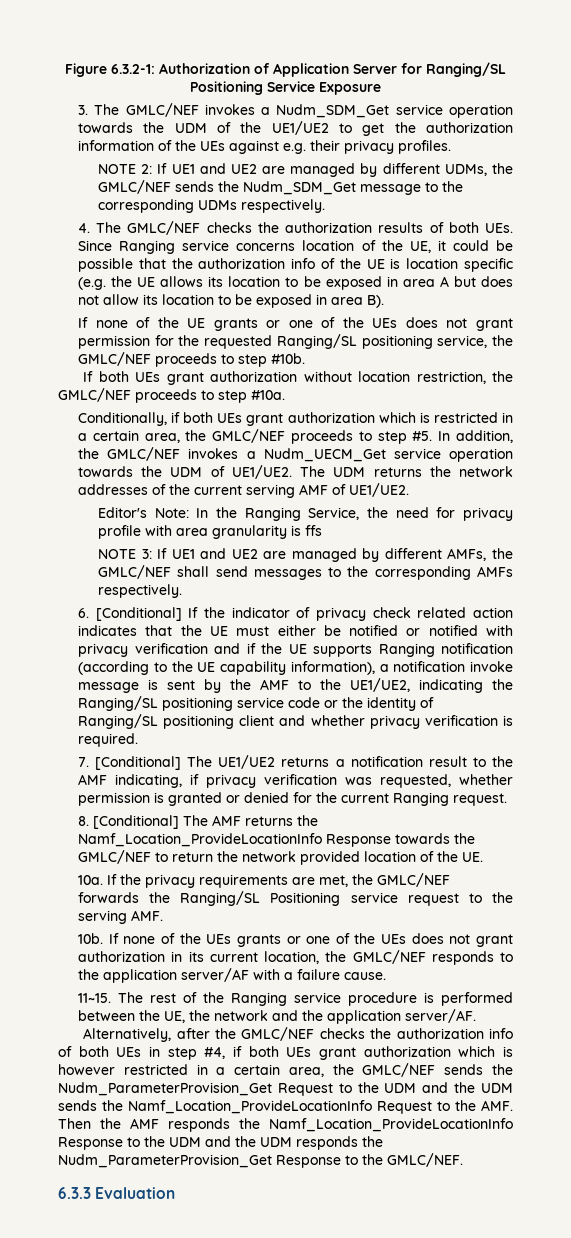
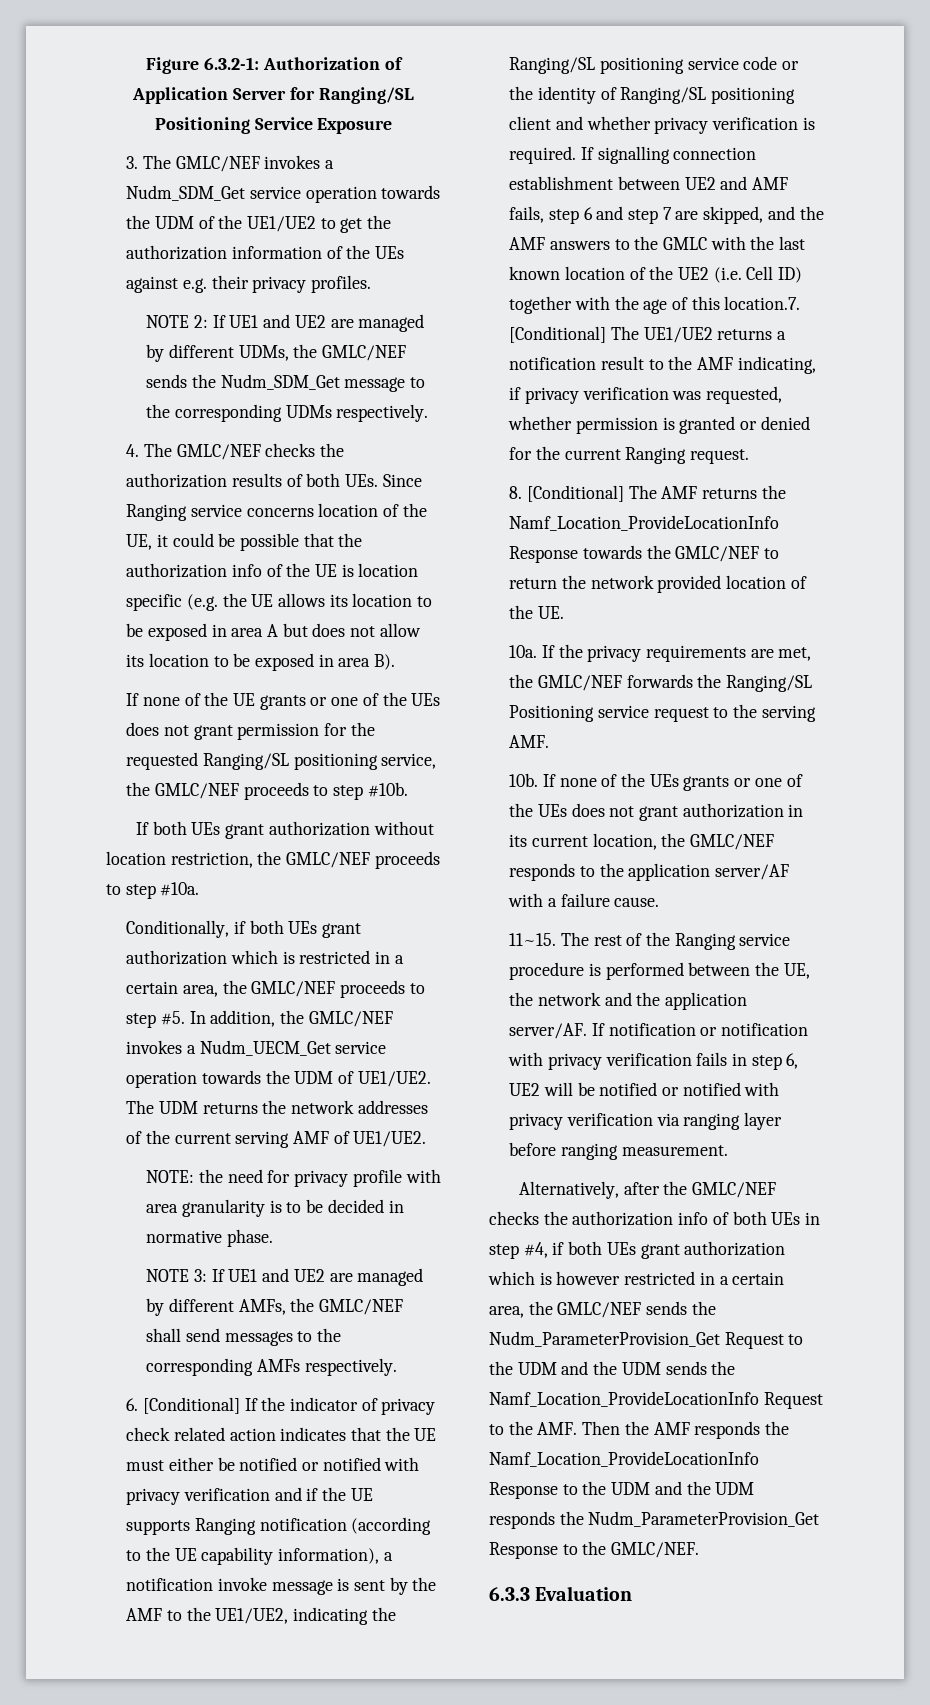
[98,507,360,521] Editor's Note: In the Ranging Service, -> [146,1170,195,1183] NOTE:
[305,525,323,536] ffs -> [286,1199,404,1213] [146,1229,273,1247] to be decided in normative phase.
[78,757,90,767] // 7. -> [580,146,757,164] [509,176,789,190] [509,206,824,224] [509,236,806,250] [509,266,803,283] [509,296,801,314] If signalling connection establishment between UE2 and AMF fails, step 6 and step 7 are skipped, and the AMF answers to the GMLC with the last known location of the UE2 (i.e. Cell ID) together with the age of this location.7.
(477, 1016) none -> [591,1023,809,1036] [508,1052,799,1070] [509,1082,780,1096] [509,1112,783,1130] [509,1142,728,1160] If notification or notification with privacy verification fails in step 6, UE2 will be notified or notified with privacy verification via ranging layer before ranging measurement.

